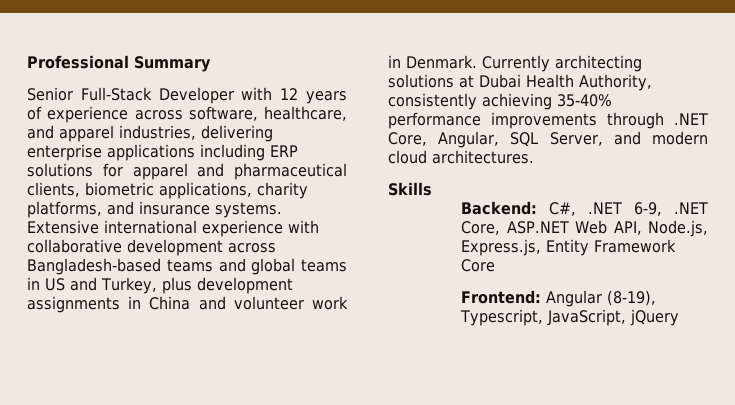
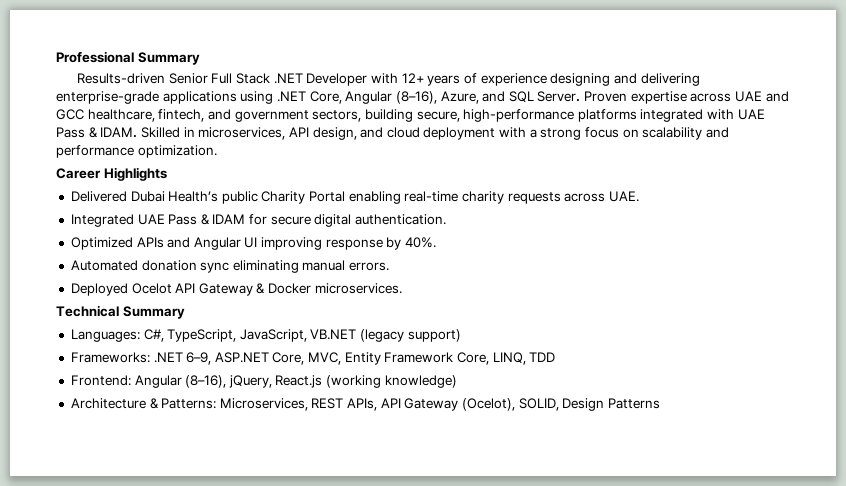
[27,87,152,101] Senior Full-Stack -> [77,73,303,84] Results-driven Senior Full Stack .NET
[280,88,299,100] 12 -> [401,73,424,83] 12+
[134,106,347,121] [27,125,273,142] [27,144,298,161] [27,163,347,180] [27,182,308,199] [27,201,282,218] [27,220,319,237] [27,239,276,256] [27,258,347,275] [27,277,293,294] [27,296,348,313] [388,55,642,72] [388,74,652,91] [388,93,612,110] [388,112,708,129] [388,131,708,148] [388,150,534,164] [388,182,432,196] [461,201,708,216] [461,220,708,237] [461,239,677,256] [461,259,496,272] [461,290,657,307] [460,309,680,326] across software, healthcare, and apparel industries, delivering enterprise applications including ERP solutions for apparel and pharmaceutical clients, biometric applications, charity platforms, and insurance systems. Extensive international experience with collaborative development across Bangladesh-based teams and global teams in US and Turkey, plus development assignments in China and volunteer work in Denmark. Currently architecting solutions at Dubai Health Authority, consistently achieving 35-40% performance improvements through .NET Core, Angular, SQL Server, and modern cloud architectures. // Skills // Backend: C#, .NET 6-9, .NET Core, ASP.NET Web API, Node.js, Express.js, Entity Framework Core // Frontend: Angular (8-19), Typescript, JavaScript, jQuery -> [550,73,700,86] [56,91,789,104] [56,109,765,122] [56,127,729,140] [56,145,217,158] [56,167,167,181] [70,191,639,204] [70,214,447,227] [70,237,437,250] [70,260,390,273] [70,283,402,296] [56,305,185,319] [70,329,461,342] [70,352,556,365] [70,375,457,388] [70,398,660,411] designing and delivering enterprise-grade applications using .NET Core, Angular (8–16), Azure, and SQL Server. Proven expertise across UAE and GCC healthcare, fintech, and government sectors, building secure, high-performance platforms integrated with UAE Pass & IDAM. Skilled in microservices, API design, and cloud deployment with a strong focus on scalability and performance optimization. // Career Highlights // Delivered Dubai Health’s public Charity Portal enabling real-time charity requests across UAE. // Integrated UAE Pass & IDAM for secure digital authentication. // Optimized APIs and Angular UI improving response by 40%. // Automated donation sync eliminating manual errors. // Deployed Ocelot API Gateway & Docker microservices. // Technical Summary // Languages: C#, TypeScript, JavaScript, VB.NET (legacy support) // Frameworks: .NET 6–9, ASP.NET Core, MVC, Entity Framework Core, LINQ, TDD // Frontend: Angular (8–16), jQuery, React.js (working knowledge) // Architecture & Patterns: Microservices, REST APIs, API Gateway (Ocelot), SOLID, Design Patterns

